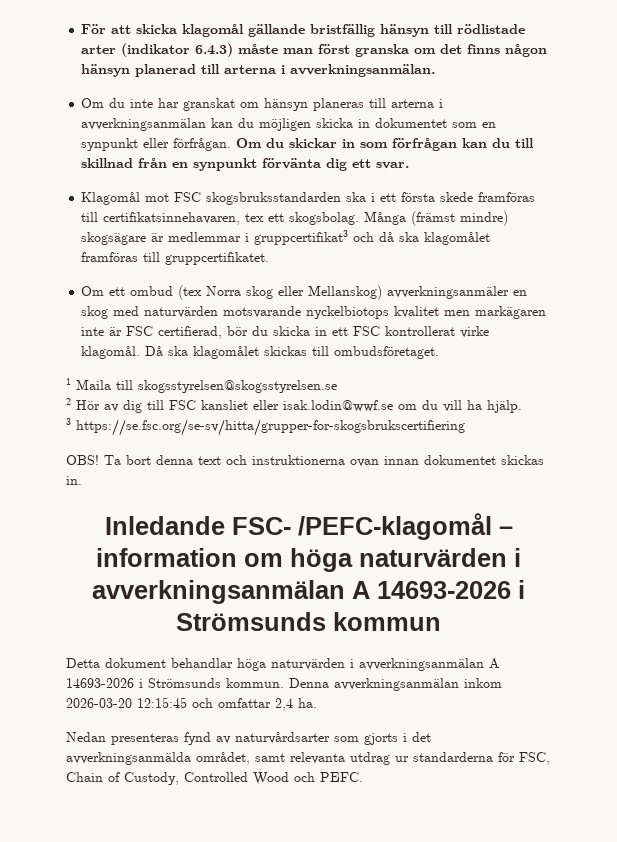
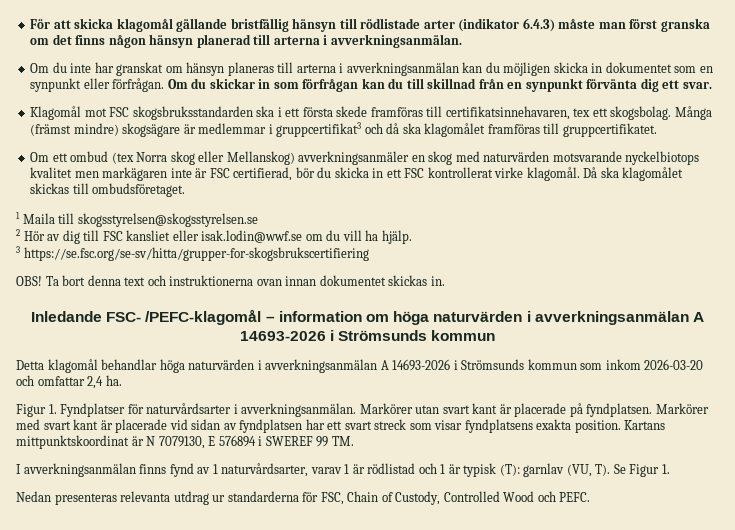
[105,658,166,668] dokument -> [47,359,98,373] klagomål
[226,678,459,691] kommun. Denna avverkningsanmälan -> [527,359,603,370] kommun som
[137,697,187,708] 12:15:45 -> (704, 364) none
[66,732,431,745] [66,752,285,765] Nedan presenteras fynd av naturvårdsarter som gjorts i det avverkningsanmälda området, samt -> [16,403,709,417] [16,419,666,433] [16,435,354,449] [16,463,670,477] [16,491,117,505] Figur 1. Fyndplatser för naturvårdsarter i avverkningsanmälan. Markörer utan svart kant är placerade på fyndplatsen. Markörer med svart kant är placerade vid sidan av fyndplatsen har ett svart streck som visar fyndplatsens exakta position. Kartans mittpunktskoordinat är N 7079130, E 576894 i SWEREF 99 TM. // I avverkningsanmälan finns fynd av 1 naturvårdsarter, varav 1 är rödlistad och 1 är typisk (T): garnlav (VU, T). Se Figur 1. // Nedan presenteras

